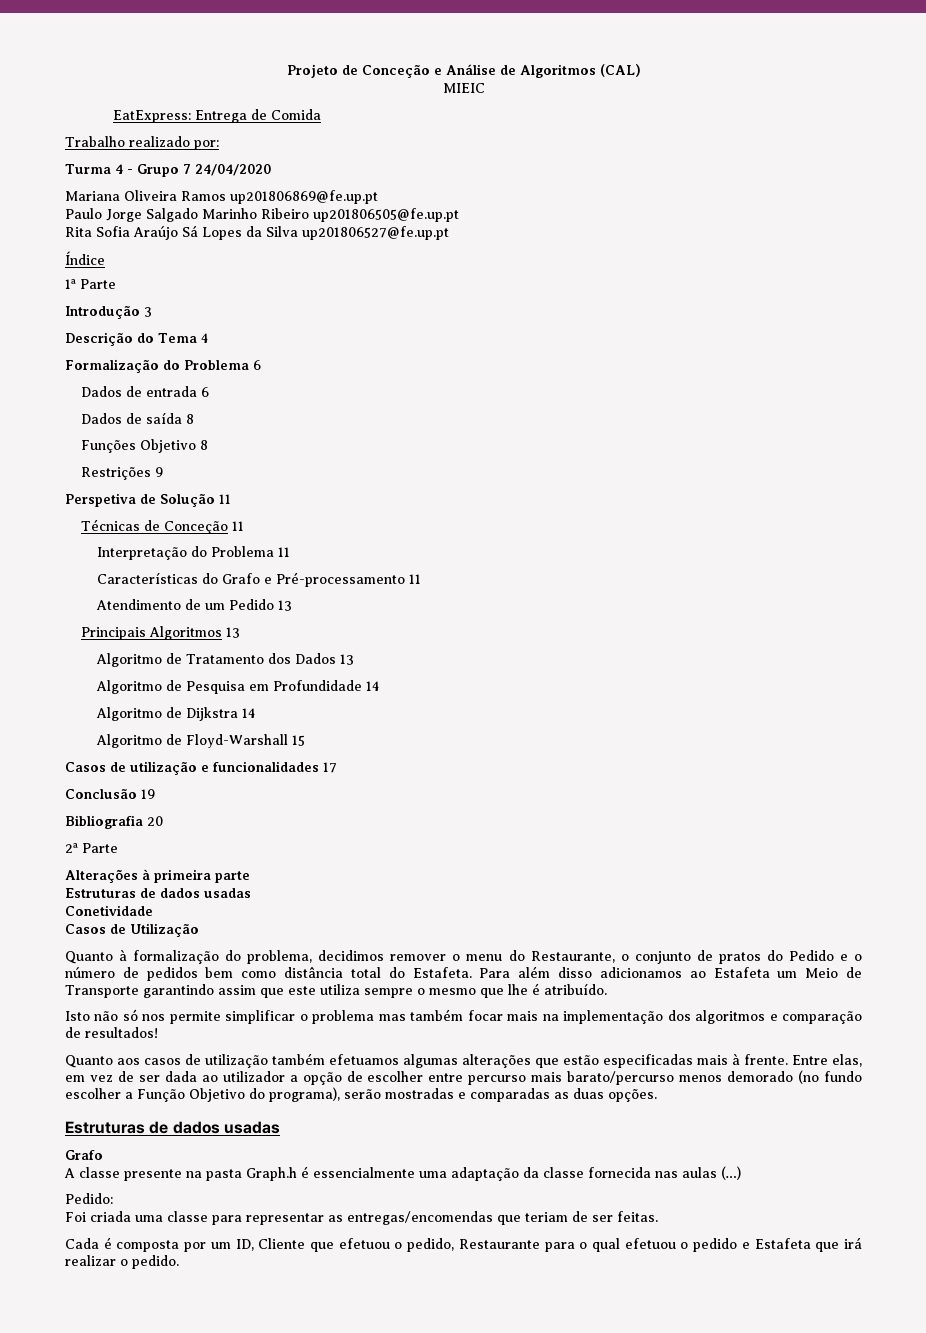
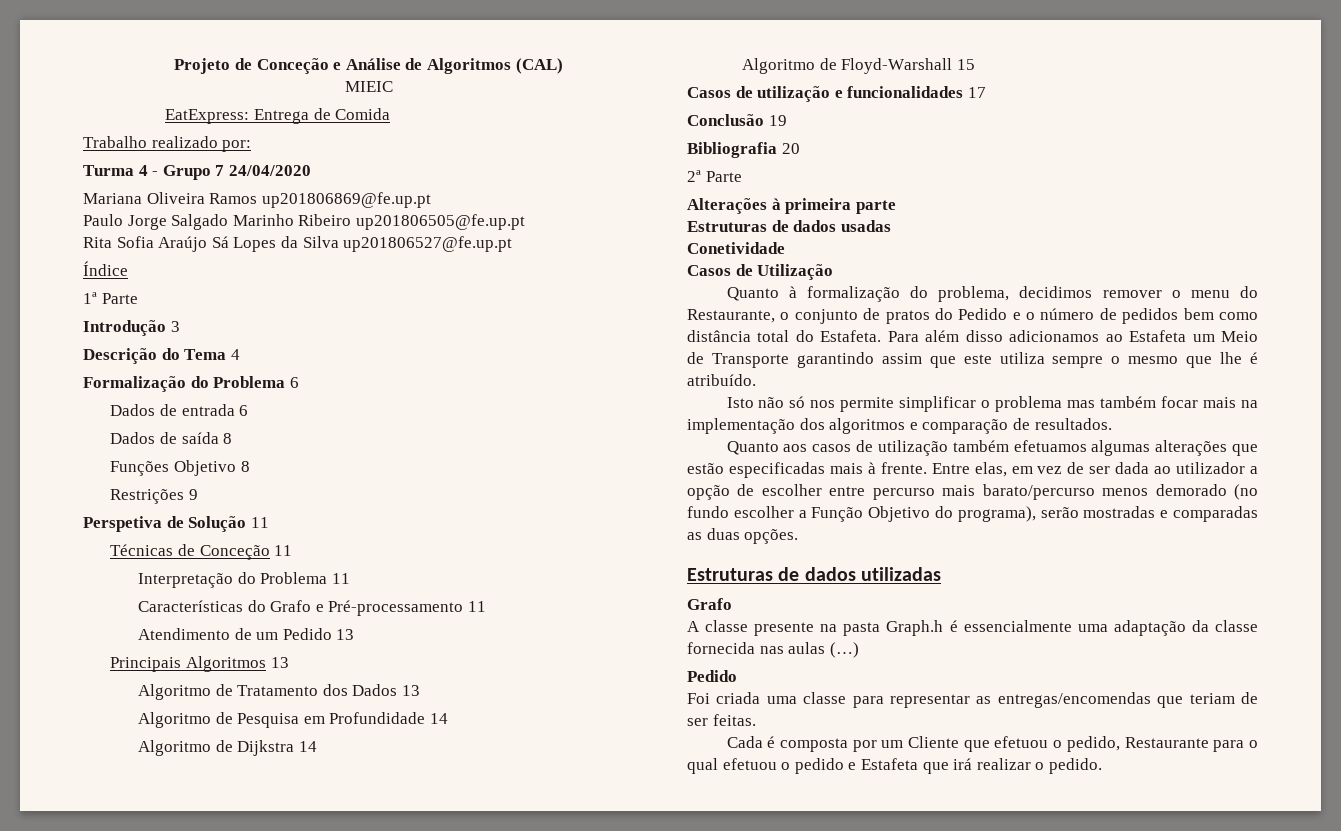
[85,1027,158,1038] resultados! -> [1034,418,1112,430] resultados.
[223,1121,280,1134] usadas -> [860,567,941,581] utilizadas
[65,1193,113,1204] Pedido: -> [687,670,737,682] Pedido
[235,1239,254,1251] ID, -> (904, 744) none

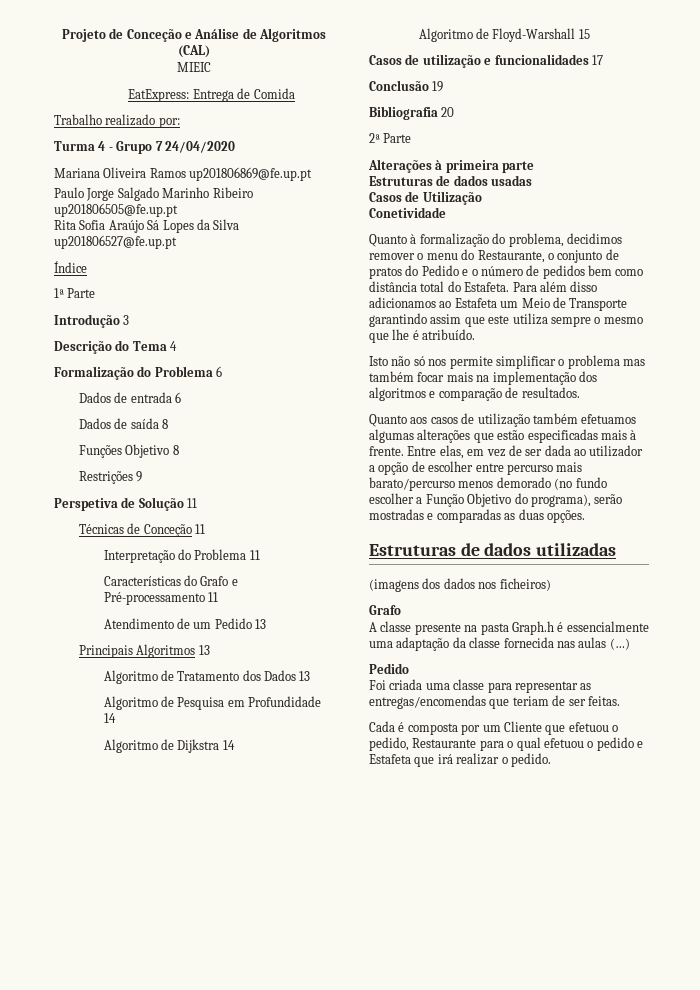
[687,242,785,254] // Conetividade -> (533, 180) none
(834, 272) none -> [369,207,446,218] // Conetividade
(941, 574) none -> [369,578,551,592] // (imagens dos dados nos ficheiros)

